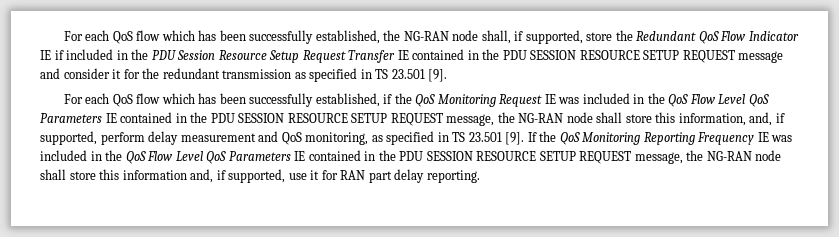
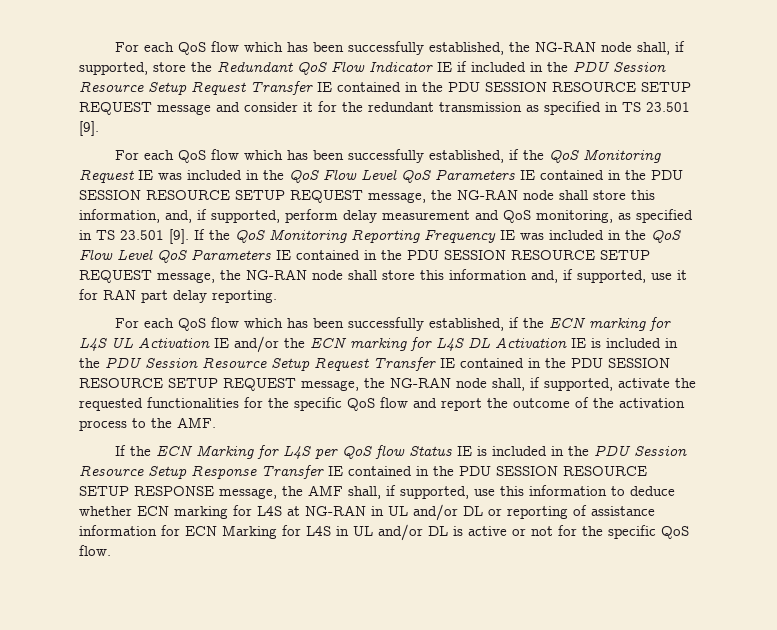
(480, 176) none -> [114,317,671,331] [79,336,678,353] [79,357,670,371] [79,377,696,391] [79,397,685,411] [79,417,216,431] [114,445,687,459] [79,465,647,479] [79,485,675,499] [79,504,655,521] [79,524,689,541] [79,545,111,556] // For each QoS flow which has been successfully established, if the ECN marking for L4S UL Activation IE and/or the ECN marking for L4S DL Activation IE is included in the PDU Session Resource Setup Request Transfer IE contained in the PDU SESSION RESOURCE SETUP REQUEST message, the NG-RAN node shall, if supported, activate the requested functionalities for the specific QoS flow and report the outcome of the activation process to the AMF. // If the ECN Marking for L4S per QoS flow Status IE is included in the PDU Session Resource Setup Response Transfer IE contained in the PDU SESSION RESOURCE SETUP RESPONSE message, the AMF shall, if supported, use this information to deduce whether ECN marking for L4S at NG-RAN in UL and/or DL or reporting of assistance information for ECN Marking for L4S in UL and/or DL is active or not for the specific QoS flow.

